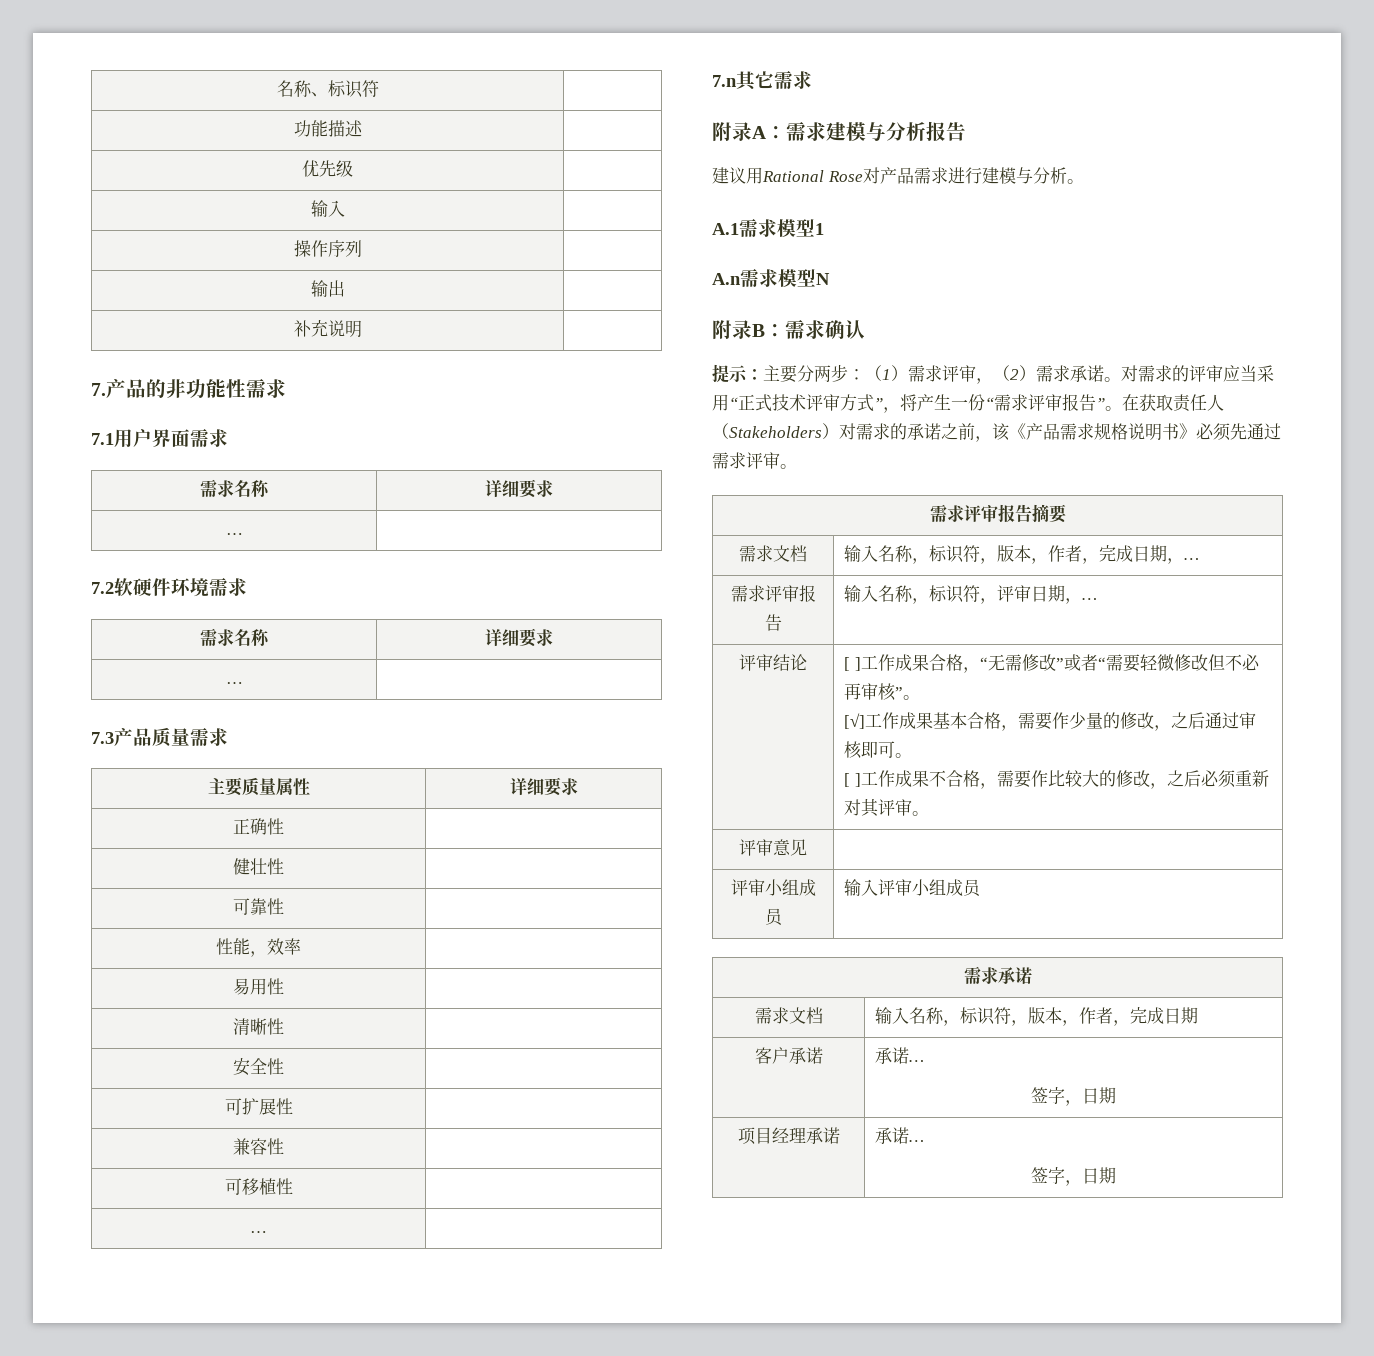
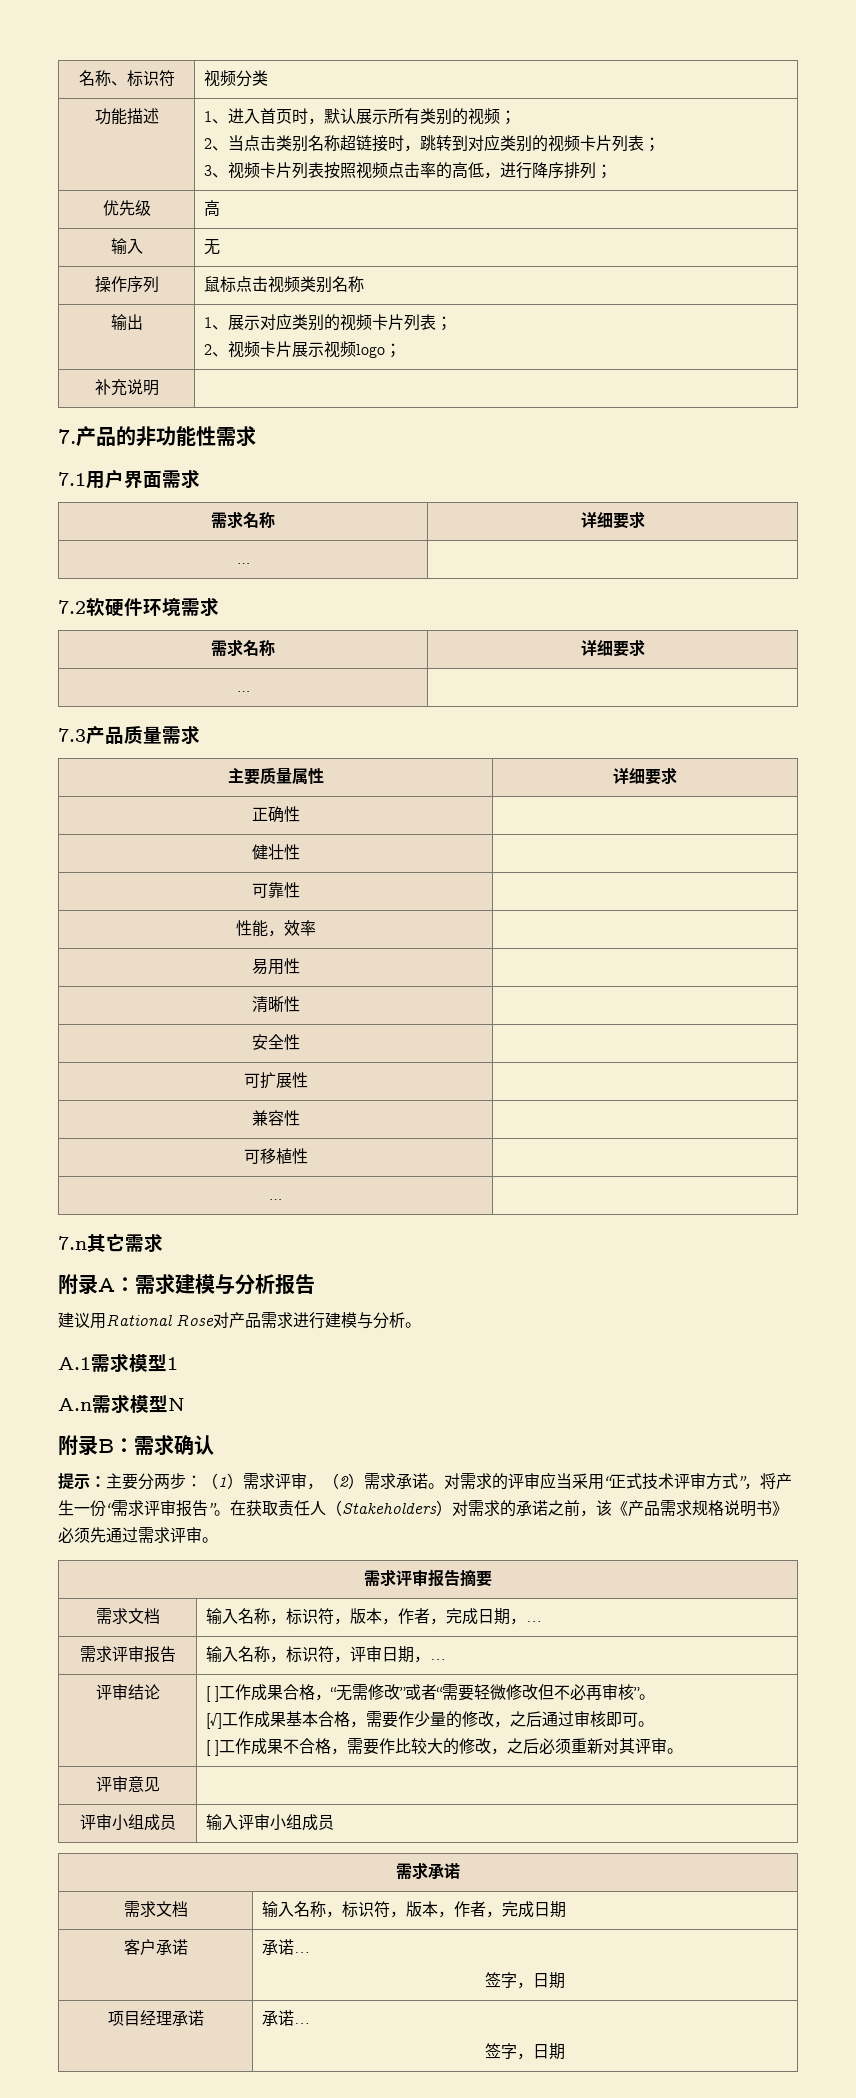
(379, 88) none -> [203,70,268,87] 视频分类
(363, 128) none -> [203,108,516,125] [203,134,660,152] [203,162,612,179] 1、进入首页时，默认展示所有类别的视频； // 2、当点击类别名称超链接时，跳转到对应类别的视频卡片列表； // 3、视频卡片列表按照视频点击率的高低，进行降序排列；
(353, 168) none -> [203,200,220,217] 高
(345, 208) none -> [203,239,220,255] 无
[310,280,345,297] // 输出 | -> [203,276,364,293] [110,314,143,330] [203,313,452,331] [203,341,401,358] 鼠标点击视频类别名称 // 输出 | 1、展示对应类别的视频卡片列表； // 2、视频卡片展示视频logo；

